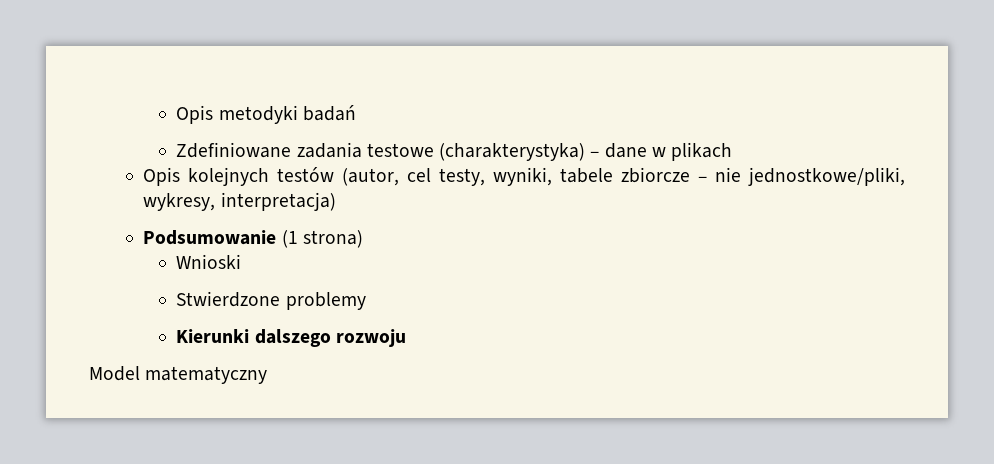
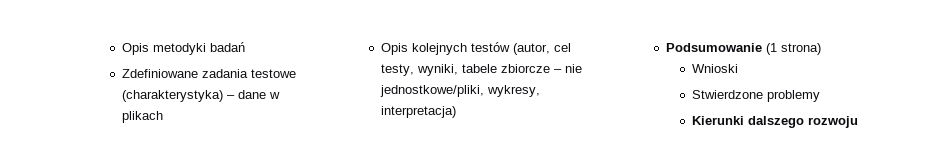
[89,366,268,384] // Model matematyczny -> (858, 122) none

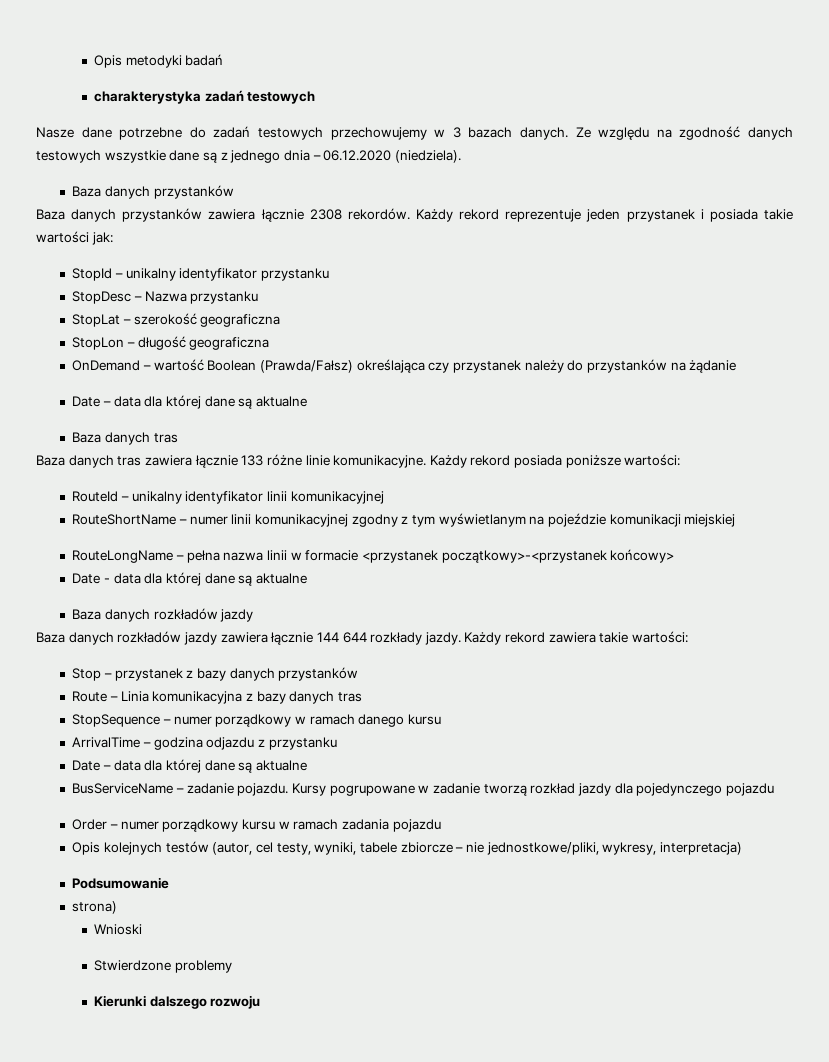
[121,69,296,78] [121,90,280,102] [121,111,163,123] Zdefiniowane zadania testowe (charakterystyka) – dane w plikach -> [94,90,316,104] [36,126,794,140] [36,150,461,163] [72,185,234,199] [36,208,793,222] [36,231,113,245] [72,268,330,281] [72,291,259,304] [72,313,281,327] [72,336,270,350] [72,359,737,373] [72,395,307,409] [72,432,178,445] [36,454,681,468] [72,491,384,504] [72,513,736,527] [72,549,675,563] [72,572,307,586] [72,608,254,622] [36,631,689,645] [72,667,359,681] [72,691,362,704] [72,714,441,727] [72,737,337,750] [72,759,307,773] [72,783,774,796] [72,819,441,832] charakterystyka zadań testowych // Nasze dane potrzebne do zadań testowych przechowujemy w 3 bazach danych. Ze względu na zgodność danych testowych wszystkie dane są z jednego dnia – 06.12.2020 (niedziela). // Baza danych przystanków // Baza danych przystanków zawiera łącznie 2308 rekordów. Każdy rekord reprezentuje jeden przystanek i posiada takie wartości jak: // StopId – unikalny identyfikator przystanku // StopDesc – Nazwa przystanku // StopLat – szerokość geograficzna // StopLon – długość geograficzna // OnDemand – wartość Boolean (Prawda/Fałsz) określająca czy przystanek należy do przystanków na żądanie // Date – data dla której dane są aktualne // Baza danych tras // Baza danych tras zawiera łącznie 133 różne linie komunikacyjne. Każdy rekord posiada poniższe wartości: // RouteId – unikalny identyfikator linii komunikacyjnej // RouteShortName – numer linii komunikacyjnej zgodny z tym wyświetlanym na pojeździe komunikacji miejskiej // RouteLongName – pełna nazwa linii w formacie <przystanek początkowy>-<przystanek końcowy> // Date - data dla której dane są aktualne // Baza danych rozkładów jazdy // Baza danych rozkładów jazdy zawiera łącznie 144 644 rozkłady jazdy. Każdy rekord zawiera takie wartości: // Stop – przystanek z bazy danych przystanków // Route – Linia komunikacyjna z bazy danych tras // StopSequence – numer porządkowy w ramach danego kursu // ArrivalTime – godzina odjazdu z przystanku // Date – data dla której dane są aktualne // BusServiceName – zadanie pojazdu. Kursy pogrupowane w zadanie tworzą rozkład jazdy dla pojedynczego pojazdu // Order – numer porządkowy kursu w ramach zadania pojazdu
[766,43,778,55] (1 -> (170, 883) //

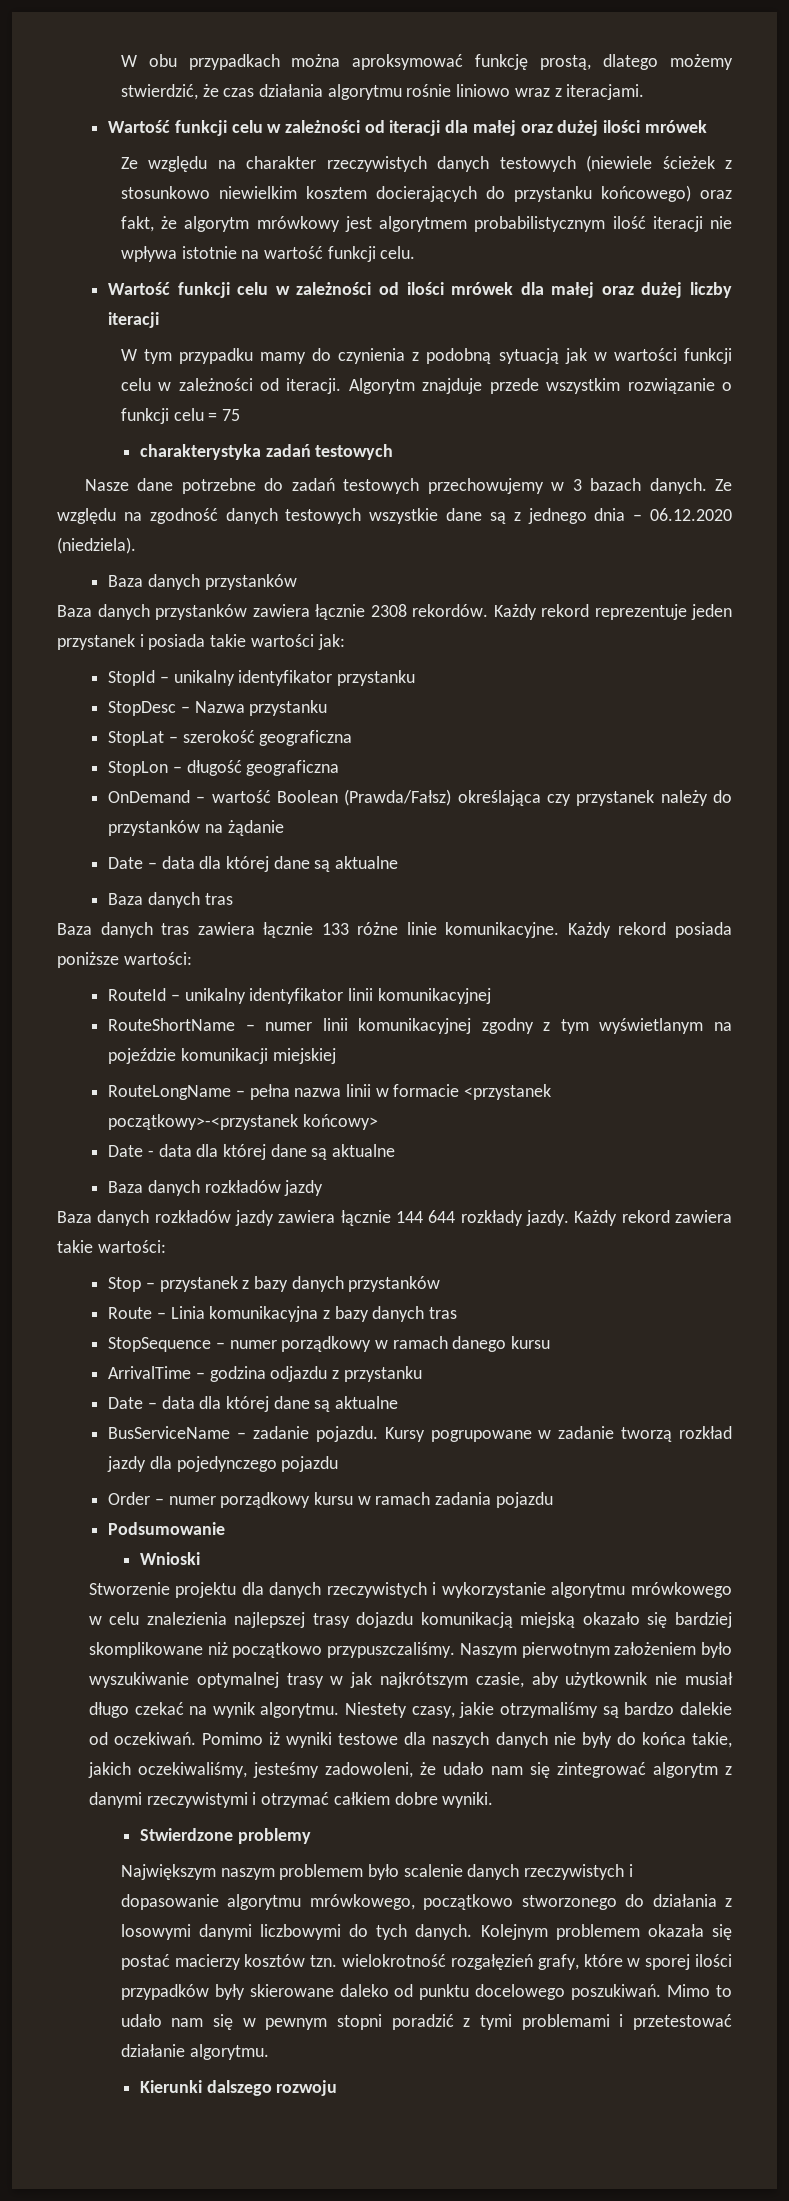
[94,54,224,68] Opis metodyki badań -> [120,54,733,70] [120,84,645,100] [108,120,707,136] [120,155,732,172] [120,185,732,202] [120,216,732,232] [120,246,416,262] [108,282,732,298] [108,312,160,328] [120,348,732,364] [120,378,732,394] [120,408,240,424] W obu przypadkach można aproksymować funkcję prostą, dlatego możemy stwierdzić, że czas działania algorytmu rośnie liniowo wraz z iteracjami. // Wartość funkcji celu w zależności od iteracji dla małej oraz dużej ilości mrówek // Ze względu na charakter rzeczywistych danych testowych (niewiele ścieżek z stosunkowo niewielkim kosztem docierających do przystanku końcowego) oraz fakt, że algorytm mrówkowy jest algorytmem probabilistycznym ilość iteracji nie wpływa istotnie na wartość funkcji celu. // Wartość funkcji celu w zależności od ilości mrówek dla małej oraz dużej liczby iteracji // W tym przypadku mamy do czynienia z podobną sytuacją jak w wartości funkcji celu w zależności od iteracji. Algorytm znajduje przede wszystkim rozwiązanie o funkcji celu = 75
[72,841,742,855] [72,877,170,889] [72,901,118,914] [94,924,143,935] [94,960,232,973] Opis kolejnych testów (autor, cel testy, wyniki, tabele zbiorcze – nie jednostkowe/pliki, wykresy, interpretacja) // Podsumowanie // strona) // Wnioski // Stwierdzone problemy -> [108,1522,226,1535] [140,1552,201,1565] [88,1582,732,1598] [88,1612,733,1628] [88,1642,732,1658] [88,1672,733,1688] [88,1702,732,1718] [88,1732,733,1748] [87,1762,732,1778] [88,1792,494,1808] [140,1828,311,1844] [120,1864,633,1880] [120,1894,732,1910] [120,1924,732,1940] [120,1954,732,1970] [120,1984,732,2000] [120,2014,732,2030] [120,2044,269,2060] Podsumowanie // Wnioski // Stworzenie projektu dla danych rzeczywistych i wykorzystanie algorytmu mrówkowego w celu znalezienia najlepszej trasy dojazdu komunikacją miejską okazało się bardziej skomplikowane niż początkowo przypuszczaliśmy. Naszym pierwotnym założeniem było wyszukiwanie optymalnej trasy w jak najkrótszym czasie, aby użytkownik nie musiał długo czekać na wynik algorytmu. Niestety czasy, jakie otrzymaliśmy są bardzo dalekie od oczekiwań. Pomimo iż wyniki testowe dla naszych danych nie były do końca takie, jakich oczekiwaliśmy, jesteśmy zadowoleni, że udało nam się zintegrować algorytm z danymi rzeczywistymi i otrzymać całkiem dobre wyniki. // Stwierdzone problemy // Największym naszym problemem było scalenie danych rzeczywistych i dopasowanie algorytmu mrówkowego, początkowo stworzonego do działania z losowymi danymi liczbowymi do tych danych. Kolejnym problemem okazała się postać macierzy kosztów tzn. wielokrotność rozgałęzień grafy, które w sporej ilości przypadków były skierowane daleko od punktu docelowego poszukiwań. Mimo to udało nam się w pewnym stopni poradzić z tymi problemami i przetestować działanie algorytmu.

